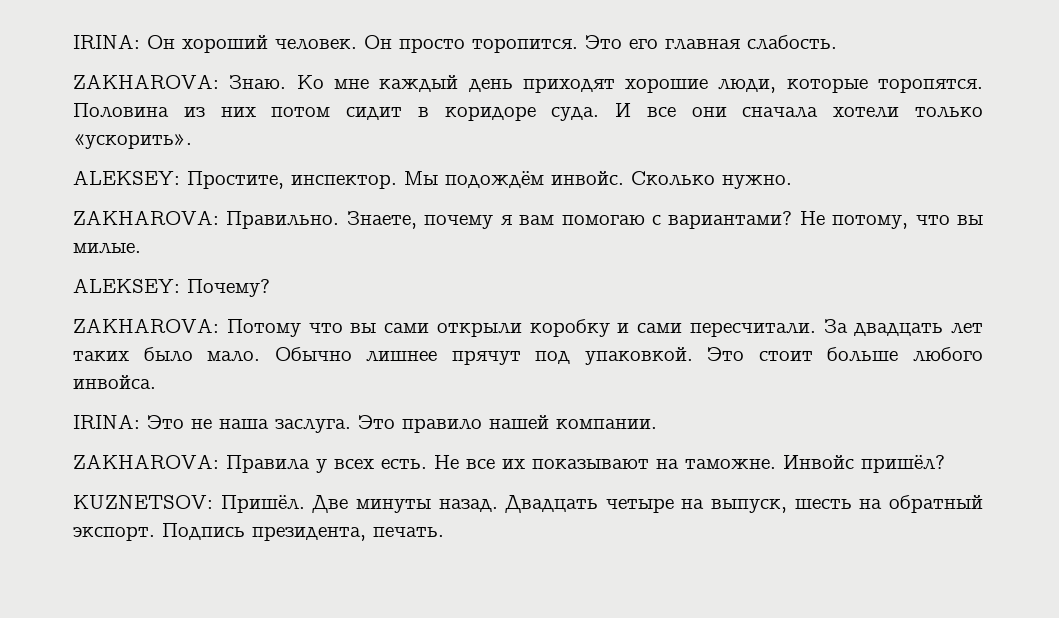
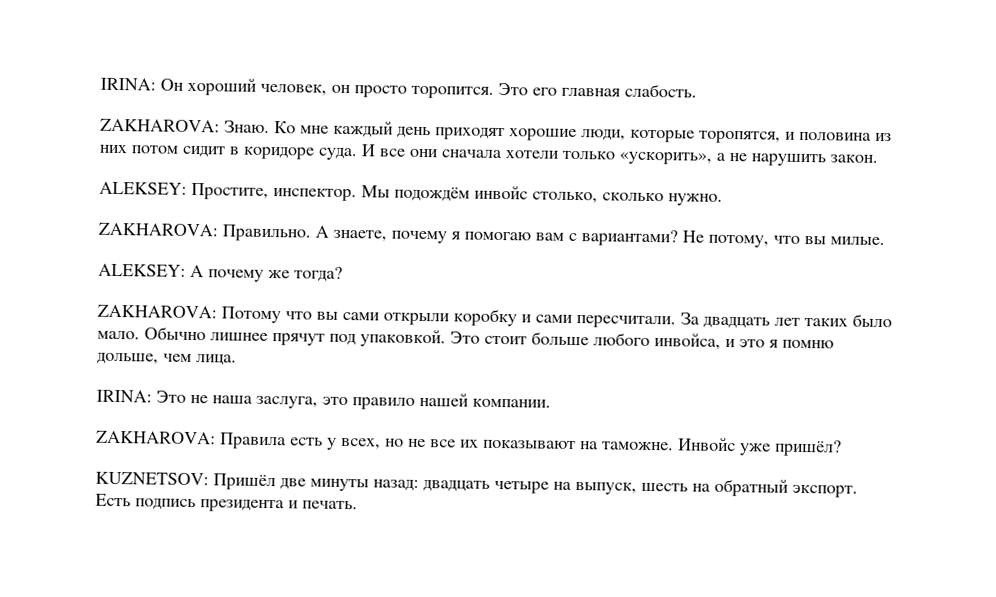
[275,35,392,50] человек. Он -> [260,83,351,96] человек, он
[877,78,983,93] [73,103,169,118] торопятся. Половина -> [699,130,872,144] торопятся, и половина
[73,134,192,149] «ускорить». -> [619,151,878,167] «ускорить», а не нарушить закон.
[551,171,715,186] инвойс. Сколько -> [474,185,664,204] инвойс столько, сколько
[346,211,645,229] Знаете, почему я вам помогаю -> [315,225,564,244] А знаете, почему я помогаю вам
[187,279,270,297] Почему? -> [190,264,343,282] А почему же тогда?
[73,375,156,389] инвойса. -> [654,333,834,350] [97,352,237,366] инвойса, и это я помню дольше, чем лица.
[275,415,395,433] заслуга. Это -> [256,395,348,409] заслуга, это
[316,455,459,473] у всех есть. Не -> [290,437,426,450] есть у всех, но не
(854, 462) none -> [739,443,771,456] уже
[220,495,599,513] Пришёл. Две минуты назад. Двадцать -> [213,473,490,492] Пришёл две минуты назад: двадцать
[162,523,366,541] Подпись президента, -> [95,493,299,513] Есть подпись президента и

